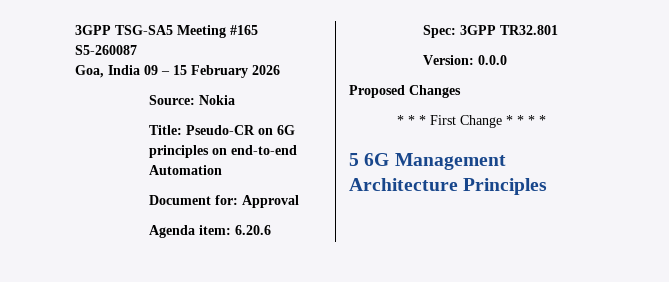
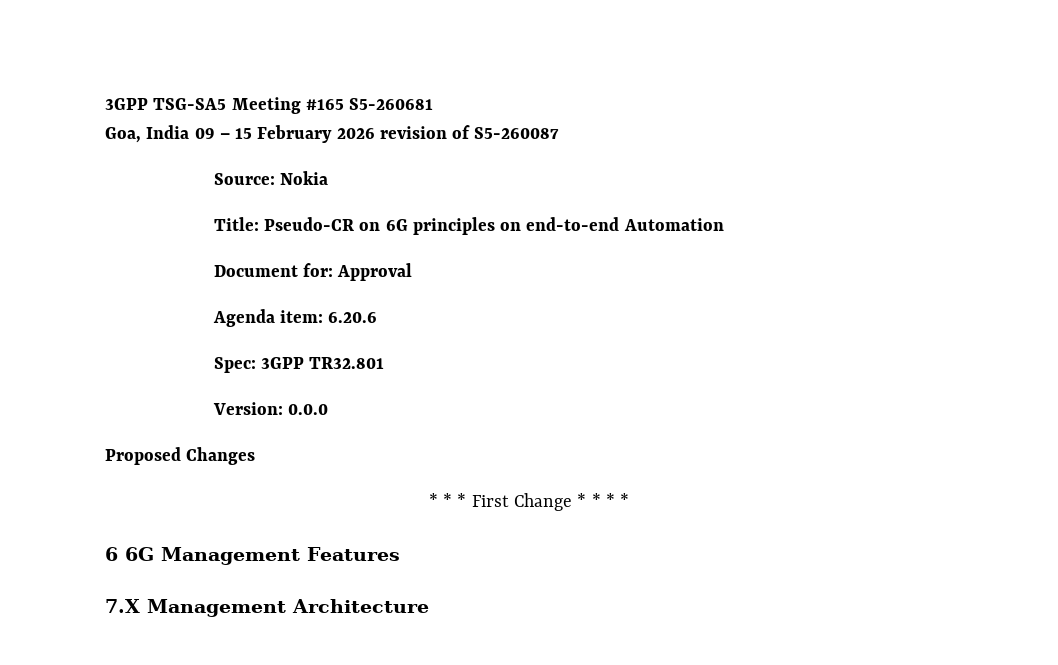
[75,45,137,55] S5-260087 -> [349,98,434,110] S5-260681
(280, 70) none -> [379,125,560,139] revision of S5-260087
[349,153,359,166] 5 -> [105,547,118,561] 6
[349,178,548,195] Architecture Principles -> [307,547,400,561] [105,599,429,617] Features // 7.X Management Architecture

